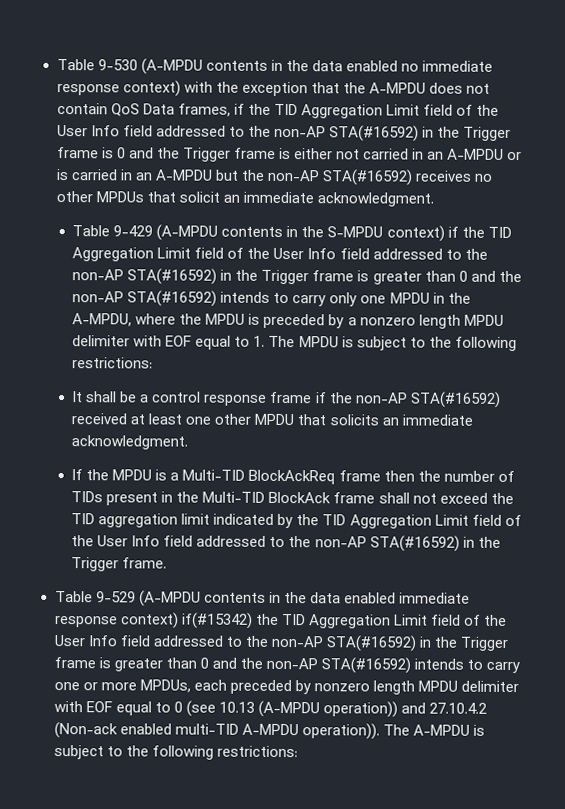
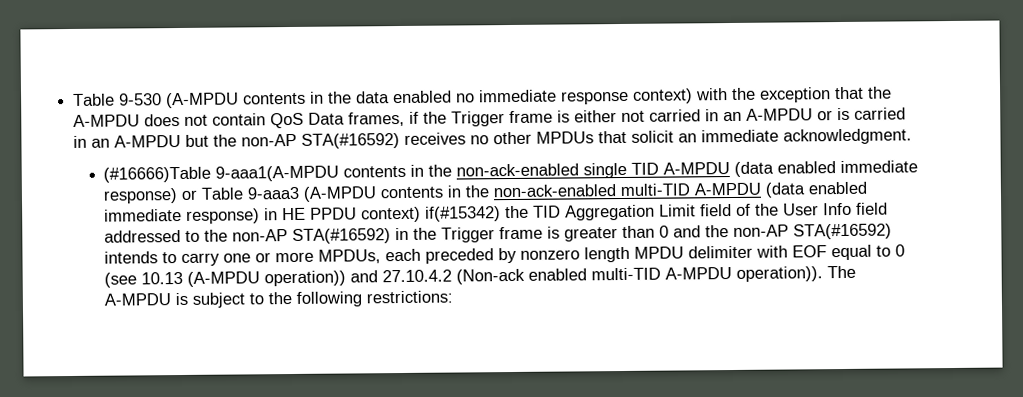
[273,103,500,119] [56,125,512,142] [56,147,180,159] TID Aggregation Limit field of the User Info field addressed to the non-AP STA(#16592) in the Trigger frame is 0 and the -> (448, 117) none
[72,224,512,242] [72,247,488,262] [72,268,522,285] [72,290,471,307] [72,313,504,329] [72,335,517,352] [72,357,154,369] [72,391,501,408] [71,413,473,426] [71,435,189,450] [71,469,515,485] [71,491,514,506] [71,513,522,529] [71,535,501,552] [71,557,168,572] [54,590,470,607] [54,616,118,628] Table 9-429 (A-MPDU contents in the S-MPDU context) if the TID Aggregation Limit field of the User Info field addressed to the non-AP STA(#16592) in the Trigger frame is greater than 0 and the non-AP STA(#16592) intends to carry only one MPDU in the A-MPDU, where the MPDU is preceded by a nonzero length MPDU delimiter with EOF equal to 1. The MPDU is subject to the following restrictions: // It shall be a control response frame if the non-AP STA(#16592) received at least one other MPDU that solicits an immediate acknowledgment. // If the MPDU is a Multi-TID BlockAckReq frame then the number of TIDs present in the Multi-TID BlockAck frame shall not exceed the TID aggregation limit indicated by the TID Aggregation Limit field of the User Info field addressed to the non-AP STA(#16592) in the Trigger frame. // Table 9-529 (A-MPDU contents in the data enabled immediate response -> [103,160,919,183] [103,181,868,204] [104,207,358,224] (#16666)Table 9-aaa1(A-MPDU contents in the non-ack-enabled single TID A-MPDU (data enabled immediate response) or Table 9-aaa3 (A-MPDU contents in the non-ack-enabled multi-TID A-MPDU (data enabled immediate response) in HE PPDU

